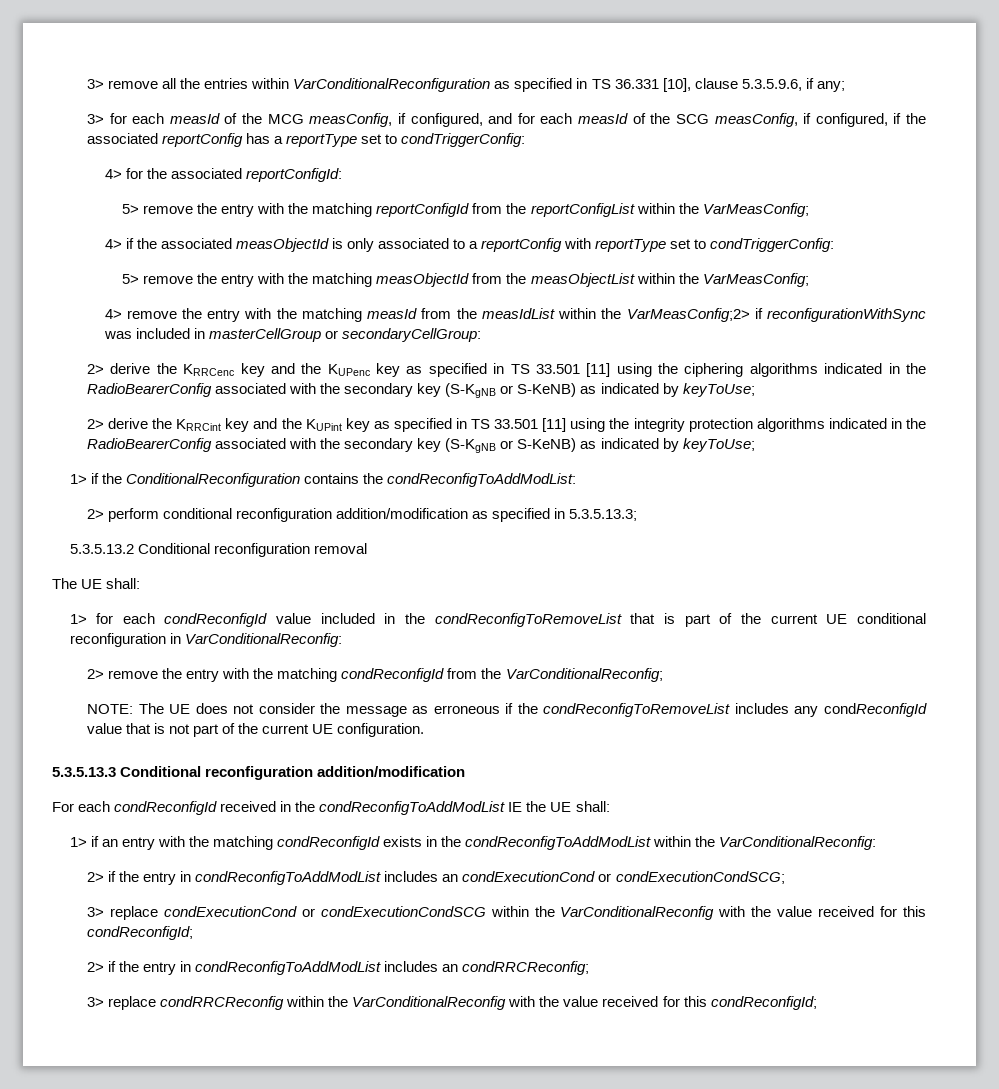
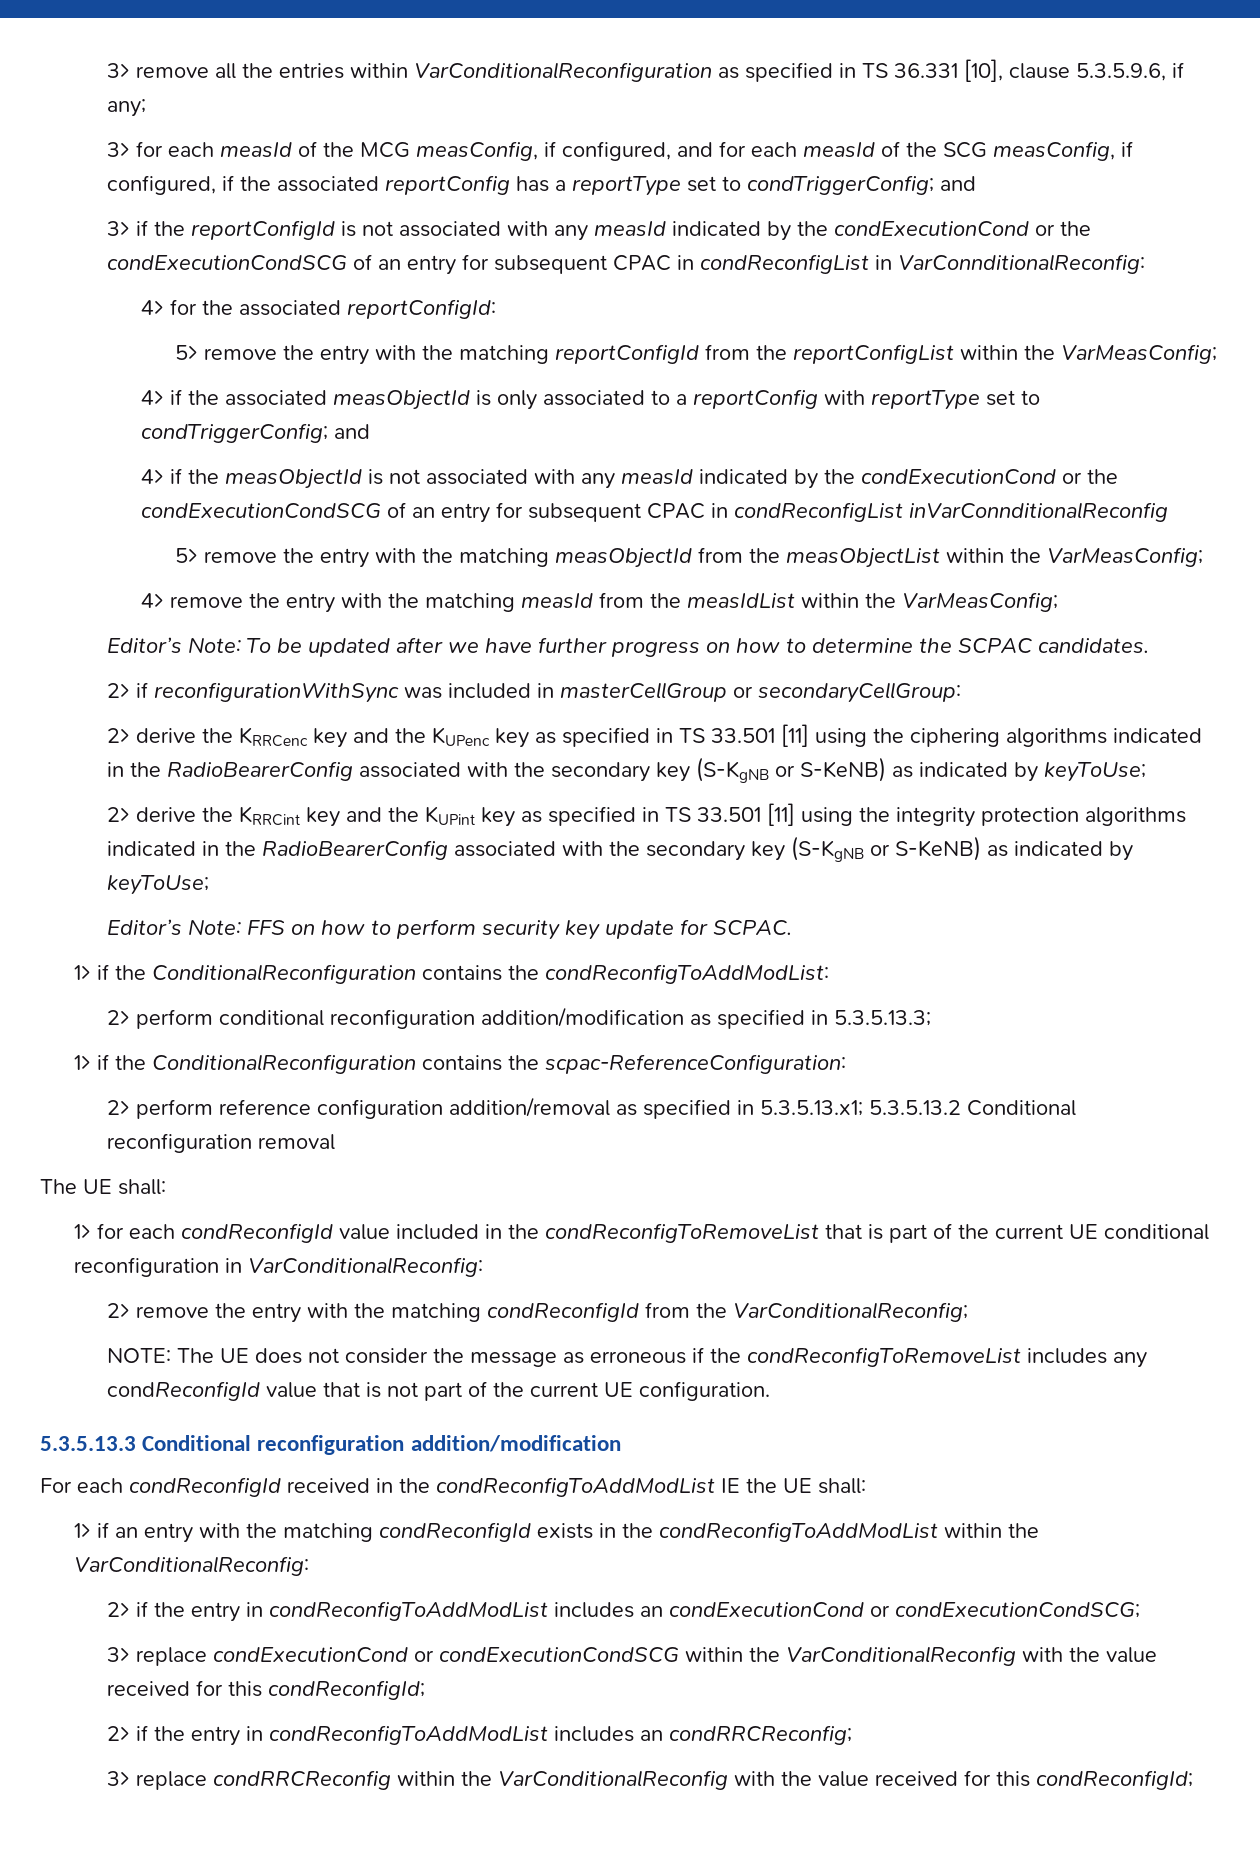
[401,133,526,147] condTriggerConfig: -> [747,175,977,195] [107,220,1092,241] [107,254,1146,275] condTriggerConfig; and // 3> if the reportConfigId is not associated with any measId indicated by the condExecutionCond or the condExecutionCondSCG of an entry for subsequent CPAC in condReconfigList in VarConnditionalReconfig:
[710,238,835,252] condTriggerConfig: -> [140,423,370,443] [140,468,1118,489] [140,502,1168,523] condTriggerConfig; and // 4> if the measObjectId is not associated with any measId indicated by the condExecutionCond or the condExecutionCondSCG of an entry for subsequent CPAC in condReconfigList inVarConnditionalReconfig
[626,308,750,322] VarMeasConfig;2> -> [901,592,1058,612] [107,637,1150,657] [107,683,131,698] VarMeasConfig; // Editor’s Note: To be updated after we have further progress on how to determine the SCPAC candidates. // 2>
(755, 445) none -> [107,919,793,940] // Editor’s Note: FFS on how to perform security key update for SCPAC.
(638, 515) none -> [73,1054,846,1074] [107,1097,864,1119] 1> if the ConditionalReconfiguration contains the scpac-ReferenceConfiguration: // 2> perform reference configuration addition/removal as specified in 5.3.5.13.x1;

